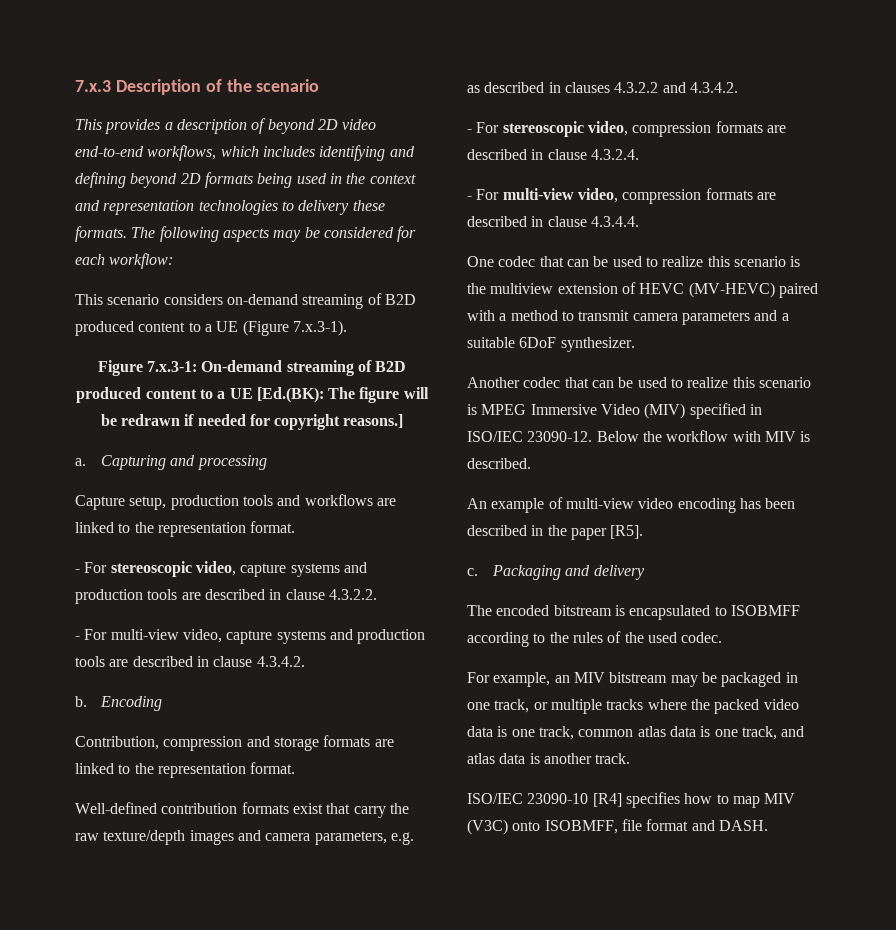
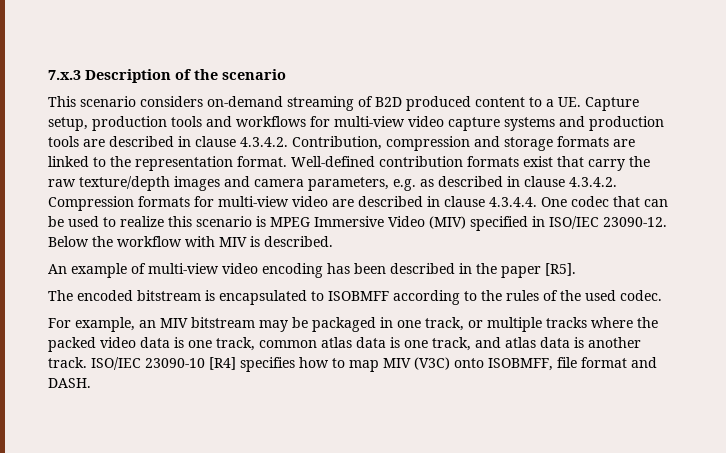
[75,118,377,134] [75,145,415,161] [75,172,416,188] [75,200,385,215] [75,226,417,242] [75,253,174,269] // This provides a description of beyond 2D video end-to-end workflows, which includes identifying and defining beyond 2D formats being used in the context and representation technologies to delivery these formats. The following aspects may be considered for each workflow: -> (286, 74) none
[216,320,347,336] [97,360,407,376] [76,387,429,403] [100,414,404,430] [75,455,267,470] UE (Figure 7.x.3-1). // Figure 7.x.3-1: On-demand streaming of B2D produced content to a UE [Ed.(BK): The figure will be redrawn if needed for copyright reasons.] // a. Capturing and processing // -> [558,97,581,107] UE.
[376,498,396,506] [75,521,296,537] [75,561,367,577] [75,589,377,604] [75,629,222,643] are linked to the representation format. // - For stereoscopic video, capture systems and production tools are described in clause 4.3.2.2. // - For multi-view video, -> [310,116,444,127] for multi-view video
[75,696,163,711] // b. Encoding // -> (288, 142) none
(296, 768) // -> (287, 161) none
[564,82,738,93] [467,121,786,137] [467,149,639,160] [467,188,753,204] clauses 4.3.2.2 and 4.3.4.2. // - For stereoscopic video, compression formats are described in clause 4.3.2.4. // - For multi-view video, compression formats -> [524,176,617,187] [48,196,328,211] clause 4.3.4.2. Compression formats for multi-view video
(639, 221) // -> (537, 202) none
[467,282,818,298] [467,310,789,325] [467,337,635,352] [467,377,811,388] [467,404,477,415] the multiview extension of HEVC (MV-HEVC) paired with a method to transmit camera parameters and a suitable 6DoF synthesizer. // Another codec that can be used to realize this scenario is -> (266, 221) none
[467,565,645,580] // c. Packaging and delivery -> (576, 269) none
(631, 758) // -> (87, 362) none

